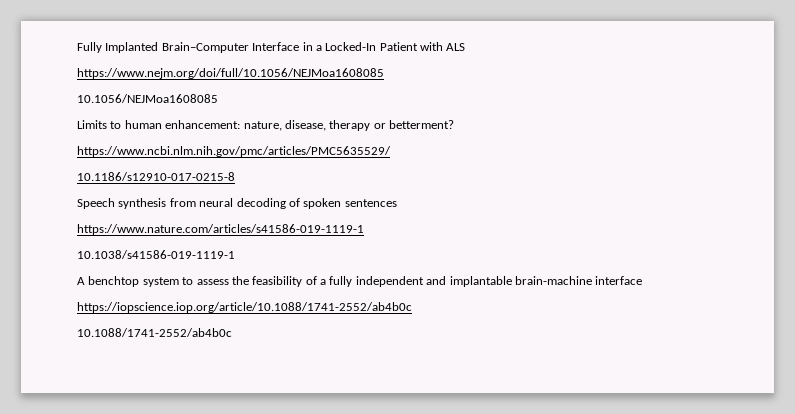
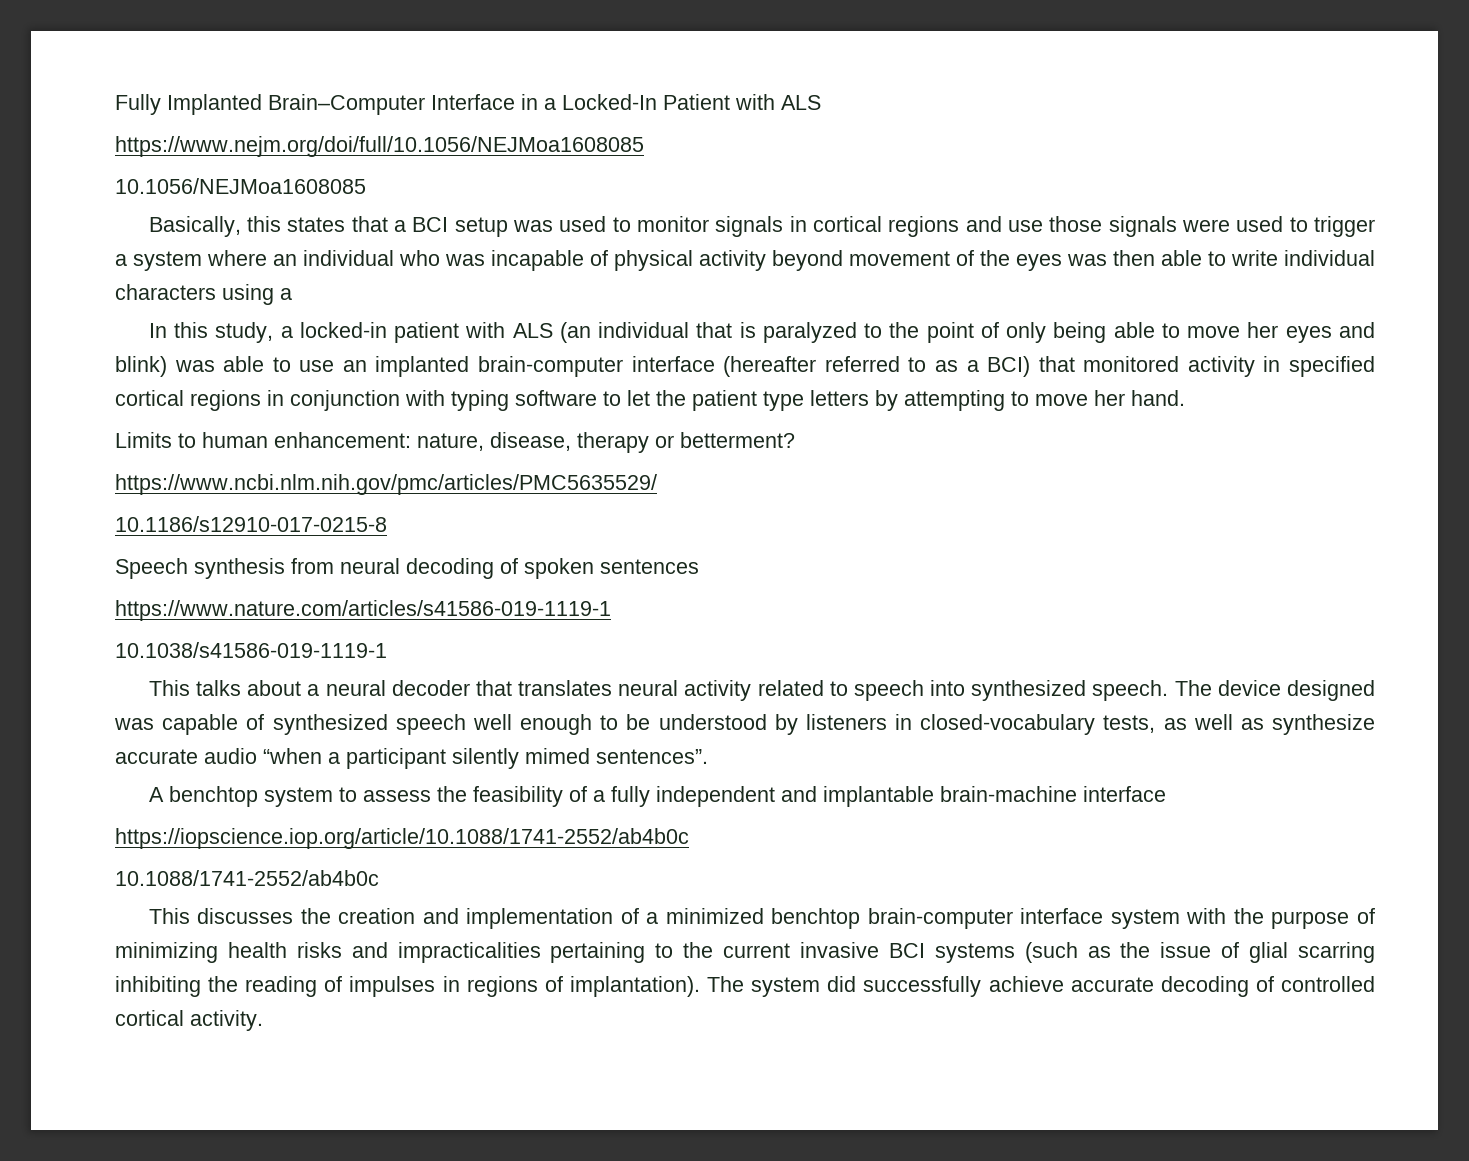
(218, 98) none -> [148,216,1375,237] [115,250,1375,271] [115,284,292,305] [148,322,1375,343] [115,356,1375,377] [115,390,1185,411] // Basically, this states that a BCI setup was used to monitor signals in cortical regions and use those signals were used to trigger a system where an individual who was incapable of physical activity beyond movement of the eyes was then able to write individual characters using a // In this study, a locked-in patient with ALS (an individual that is paralyzed to the point of only being able to move her eyes and blink) was able to use an implanted brain-computer interface (hereafter referred to as a BCI) that monitored activity in specified cortical regions in conjunction with typing software to let the patient type letters by attempting to move her hand.
(235, 254) none -> [148,680,1376,701] [114,714,1376,735] [115,748,708,769] // This talks about a neural decoder that translates neural activity related to speech into synthesized speech. The device designed was capable of synthesized speech well enough to be understood by listeners in closed-vocabulary tests, as well as synthesize accurate audio “when a participant silently mimed sentences”.
(232, 332) none -> [148,908,1375,929] [115,942,1376,963] [115,976,1375,997] [115,1010,263,1031] // This discusses the creation and implementation of a minimized benchtop brain-computer interface system with the purpose of minimizing health risks and impracticalities pertaining to the current invasive BCI systems (such as the issue of glial scarring inhibiting the reading of impulses in regions of implantation). The system did successfully achieve accurate decoding of controlled cortical activity.

